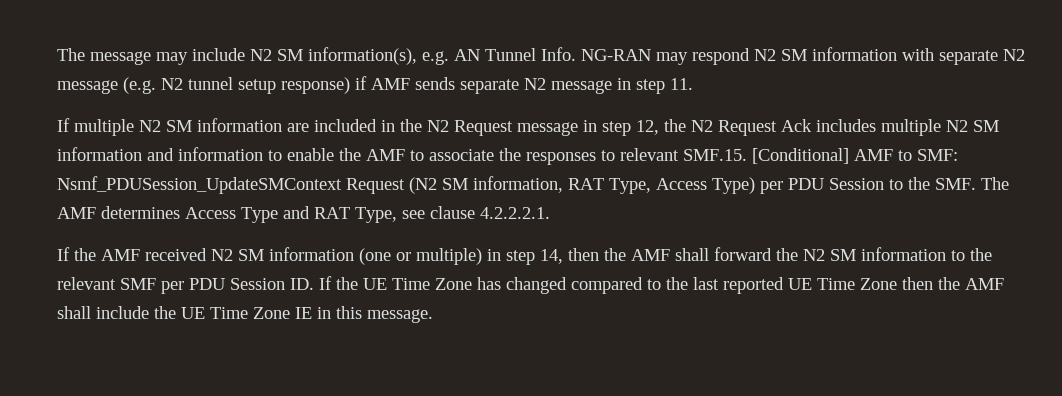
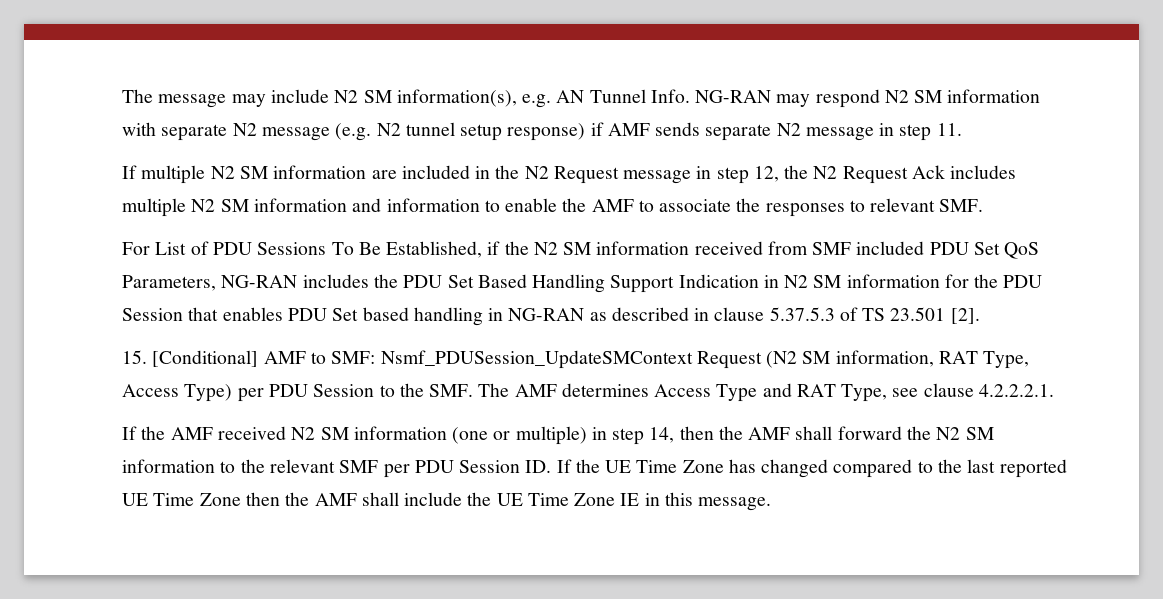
[682,149,747,161] SMF.15. -> [939,199,984,212] [122,241,1040,259] [122,274,1043,293] [122,307,980,326] [122,350,148,364] SMF. // For List of PDU Sessions To Be Established, if the N2 SM information received from SMF included PDU Set QoS Parameters, NG-RAN includes the PDU Set Based Handling Support Indication in N2 SM information for the PDU Session that enables PDU Set based handling in NG-RAN as described in clause 5.37.5.3 of TS 23.501 [2]. // 15.

